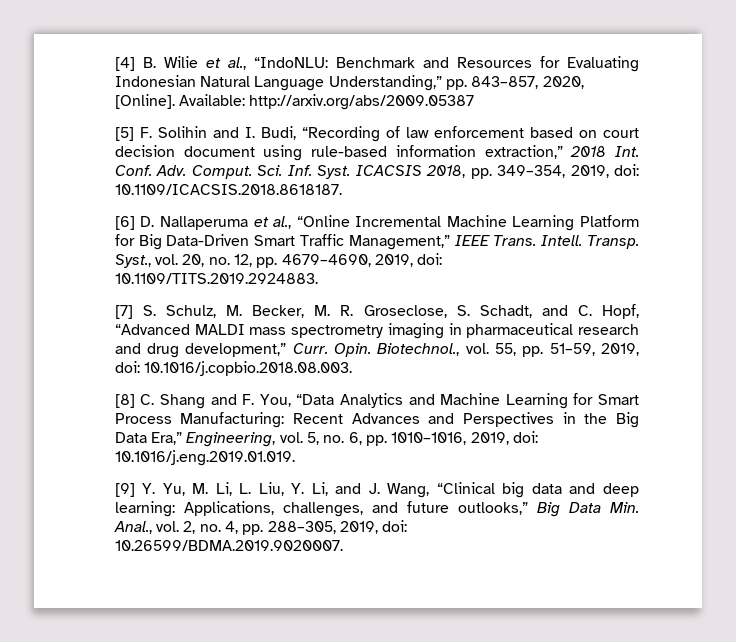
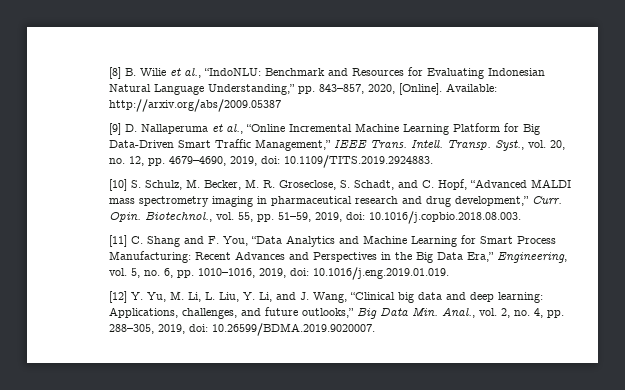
[114,57,135,71] [4] -> [108,67,121,79] [8]
[114,126,640,142] [114,145,640,161] [114,164,639,179] [114,184,342,195] [114,216,135,230] [5] F. Solihin and I. Budi, “Recording of law enforcement based on court decision document using rule-based information extraction,” 2018 Int. Conf. Adv. Comput. Sci. Inf. Syst. ICACSIS 2018, pp. 349–354, 2019, doi: 10.1109/ICACSIS.2018.8618187. // [6] -> [108,123,121,135] [9]
[114,305,133,319] [7] -> [108,179,127,191] [10]
[114,394,135,408] [8] -> [108,235,127,247] [11]
[114,483,135,497] [9] -> [108,291,127,303] [12]

